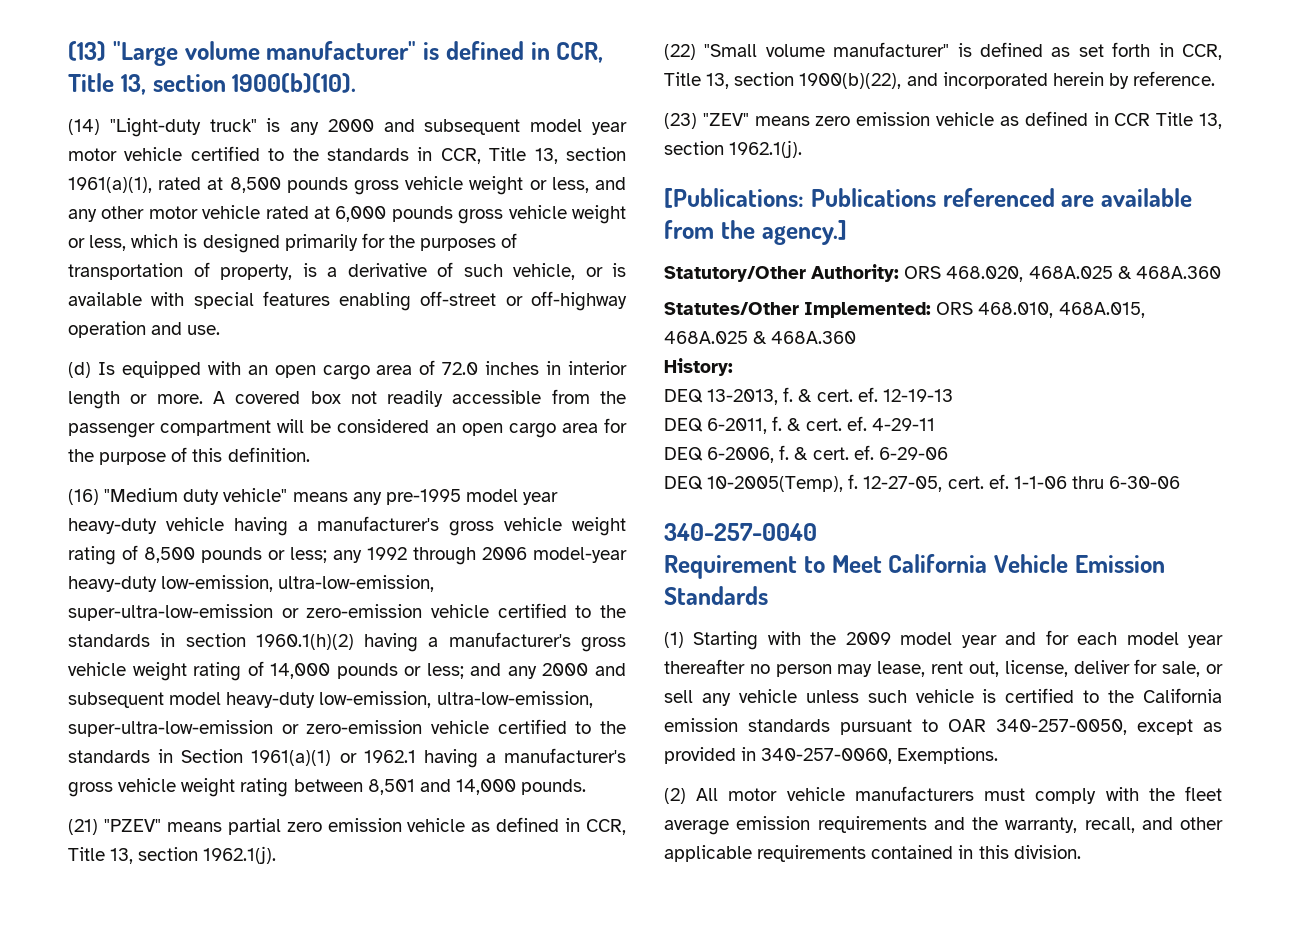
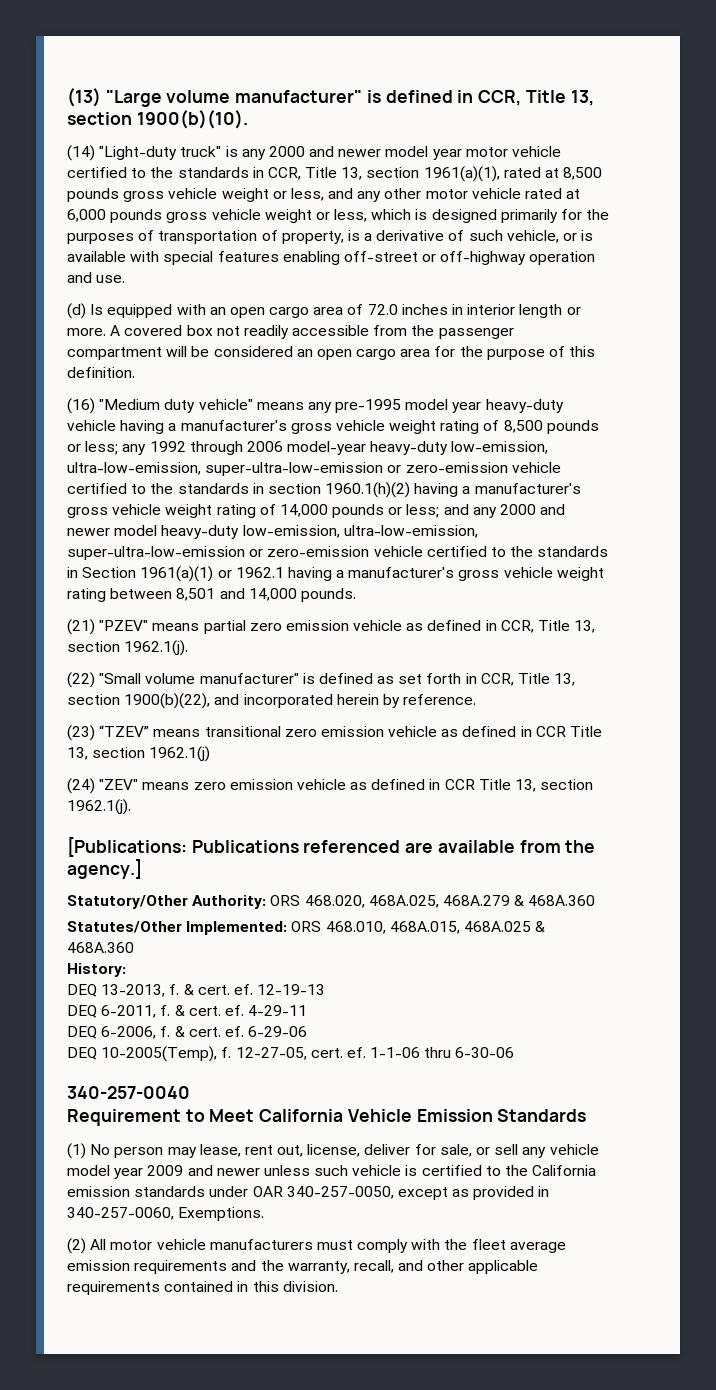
[424,119,521,135] subsequent -> [338,149,382,157] newer
[68,692,164,708] subsequent -> [67,528,110,536] newer
(697, 121) none -> [99,725,603,737] [67,746,211,762] [67,778,95,794] “TZEV” means transitional zero emission vehicle as defined in CCR Title 13, section 1962.1(j) // (24)
[1028,266,1113,279] 468A.025 -> [368,895,510,908] 468A.025, 468A.279
[693,630,1223,650] [664,659,770,674] Starting with the 2009 model year and for each model year thereafter no -> [90,1144,111,1155] No
(797, 696) none -> [67,1165,260,1179] model year 2009 and newer
[840,719,938,735] pursuant to -> [209,1186,249,1197] under

